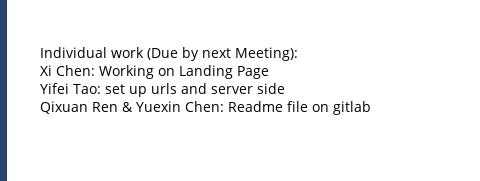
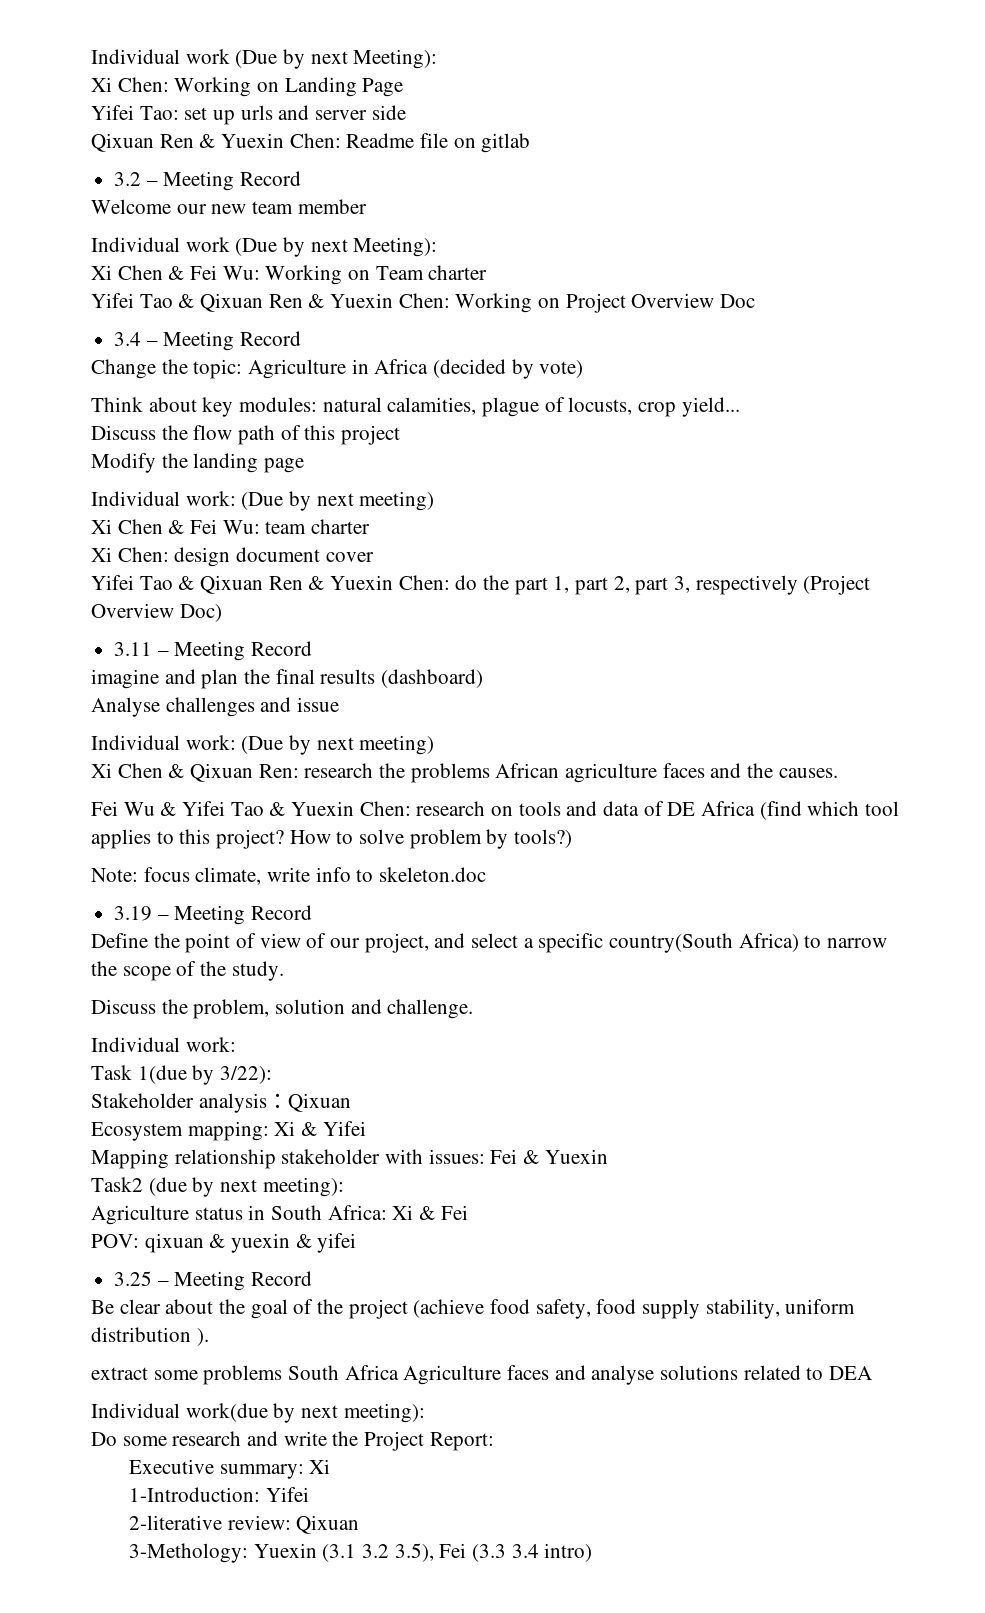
(371, 108) none -> [114,171,302,191] [91,199,367,214] [91,237,438,257] [91,265,488,285] [91,293,756,313] [114,331,302,351] [91,359,584,379] [91,397,740,417] [91,425,401,445] [91,453,305,473] [91,491,435,511] [91,519,371,534] [91,547,374,567] [91,575,871,595] [91,603,222,622] [114,641,313,661] [91,669,484,689] [91,697,340,717] [91,735,435,755] [91,763,838,783] [91,801,900,820] [91,829,573,849] [91,867,487,885] [114,905,313,925] [91,933,888,953] [91,961,284,981] [91,999,474,1019] [91,1037,236,1052] [91,1065,273,1085] [91,1093,351,1113] [91,1121,366,1141] [91,1149,608,1169] [91,1177,344,1197] [91,1205,468,1225] [91,1233,357,1253] [114,1271,313,1291] [91,1299,856,1319] [91,1327,209,1346] [91,1365,873,1385] [91,1403,425,1423] [91,1431,494,1451] [129,1459,331,1479] [129,1487,309,1502] [129,1515,360,1534] [129,1543,593,1563] // 3.2 – Meeting Record // Welcome our new team member // Individual work (Due by next Meeting): // Xi Chen & Fei Wu: Working on Team charter // Yifei Tao & Qixuan Ren & Yuexin Chen: Working on Project Overview Doc // 3.4 – Meeting Record // Change the topic: Agriculture in Africa (decided by vote) // Think about key modules: natural calamities, plague of locusts, crop yield... // Discuss the flow path of this project // Modify the landing page // Individual work: (Due by next meeting) // Xi Chen & Fei Wu: team charter // Xi Chen: design document cover // Yifei Tao & Qixuan Ren & Yuexin Chen: do the part 1, part 2, part 3, respectively (Project Overview Doc) // 3.11 – Meeting Record // imagine and plan the final results (dashboard) // Analyse challenges and issue // Individual work: (Due by next meeting) // Xi Chen & Qixuan Ren: research the problems African agriculture faces and the causes. // Fei Wu & Yifei Tao & Yuexin Chen: research on tools and data of DE Africa (find which tool applies to this project? How to solve problem by tools?) // Note: focus climate, write info to skeleton.doc // 3.19 – Meeting Record // Define the point of view of our project, and select a specific country(South Africa) to narrow the scope of the study. // Discuss the problem, solution and challenge. // Individual work: // Task 1(due by 3/22): // Stakeholder analysis：Qixuan // Ecosystem mapping: Xi & Yifei // Mapping relationship stakeholder with issues: Fei & Yuexin // Task2 (due by next meeting): // Agriculture status in South Africa: Xi & Fei // POV: qixuan & yuexin & yifei // 3.25 – Meeting Record // Be clear about the goal of the project (achieve food safety, food supply stability, uniform distribution ). // extract some problems South Africa Agriculture faces and analyse solutions related to DEA // Individual work(due by next meeting): // Do some research and write the Project Report: // Executive summary: Xi // 1-Introduction: Yifei // 2-literative review: Qixuan // 3-Methology: Yuexin (3.1 3.2 3.5), Fei (3.3 3.4 intro)

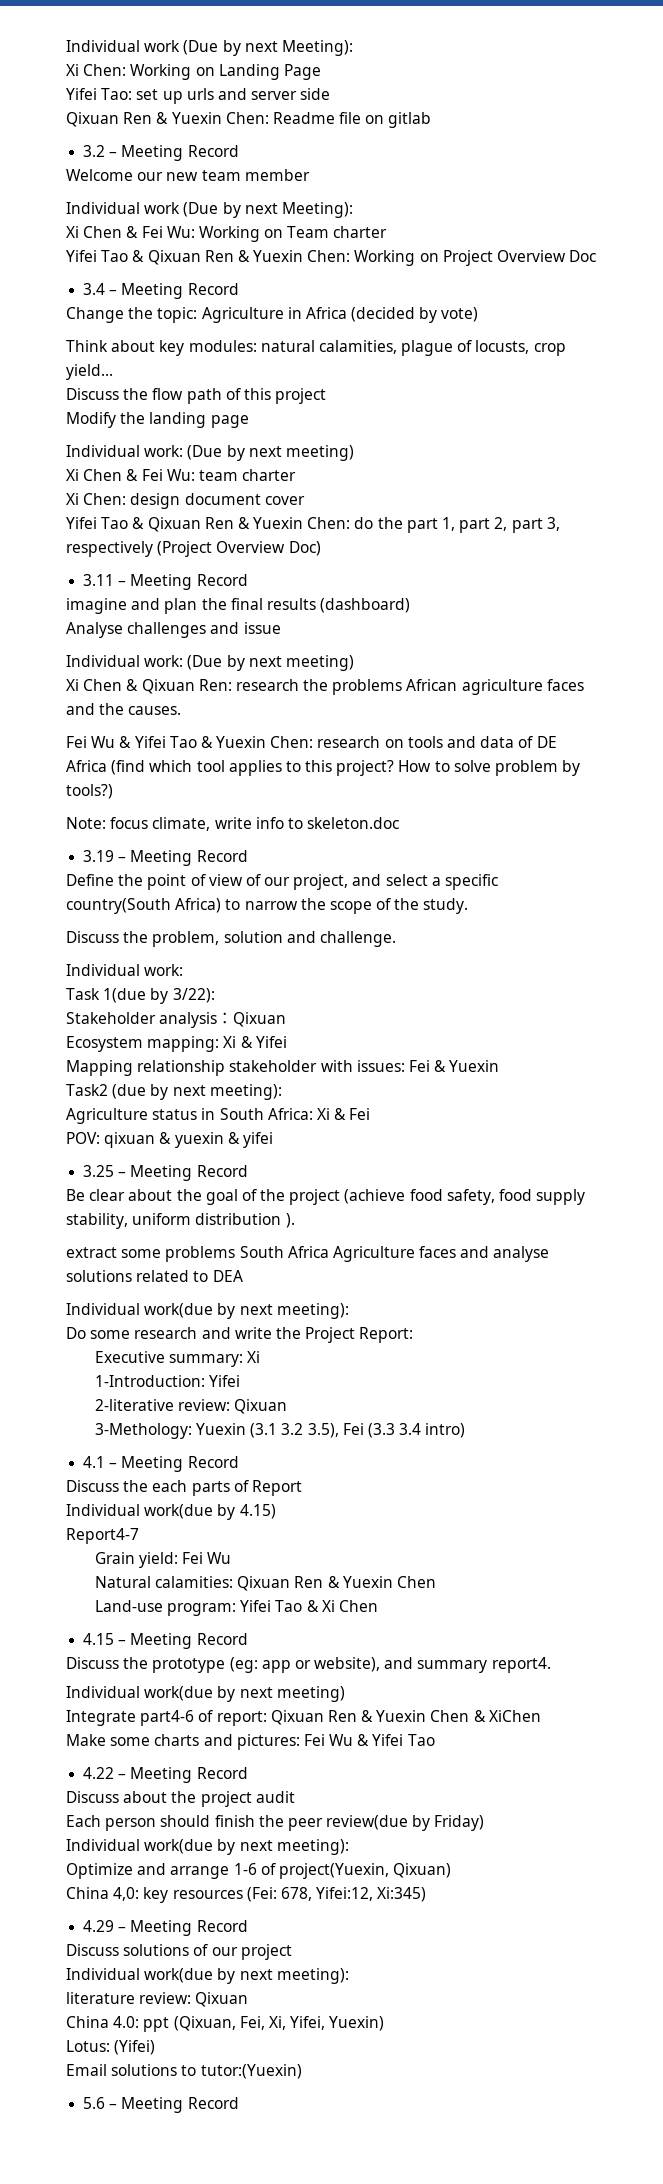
(593, 1552) none -> [83,1456,239,1472] [66,1480,302,1496] [66,1504,276,1520] [66,1528,139,1544] [94,1552,232,1568] [94,1576,437,1591] [94,1600,379,1616] [83,1633,248,1649] [66,1657,551,1673] [66,1686,345,1702] [66,1710,541,1726] [66,1734,435,1750] [83,1767,248,1783] [66,1791,295,1807] [66,1815,485,1831] [66,1839,349,1855] [66,1863,452,1879] [66,1887,427,1903] [83,1920,248,1936] [66,1944,292,1960] [66,1968,349,1984] [66,1992,249,2007] [66,2016,385,2032] [66,2040,156,2055] [66,2064,302,2079] [83,2097,239,2113] // 4.1 – Meeting Record // Discuss the each parts of Report // Individual work(due by 4.15) // Report4-7 // Grain yield: Fei Wu // Natural calamities: Qixuan Ren & Yuexin Chen // Land-use program: Yifei Tao & Xi Chen // 4.15 – Meeting Record // Discuss the prototype (eg: app or website), and summary report4. // Individual work(due by next meeting) // Integrate part4-6 of report: Qixuan Ren & Yuexin Chen & XiChen // Make some charts and pictures: Fei Wu & Yifei Tao // 4.22 – Meeting Record // Discuss about the project audit // Each person should finish the peer review(due by Friday) // Individual work(due by next meeting): // Optimize and arrange 1-6 of project(Yuexin, Qixuan) // China 4,0: key resources (Fei: 678, Yifei:12, Xi:345) // 4.29 – Meeting Record // Discuss solutions of our project // Individual work(due by next meeting): // literature review: Qixuan // China 4.0: ppt (Qixuan, Fei, Xi, Yifei, Yuexin) // Lotus: (Yifei) // Email solutions to tutor:(Yuexin) // 5.6 – Meeting Record

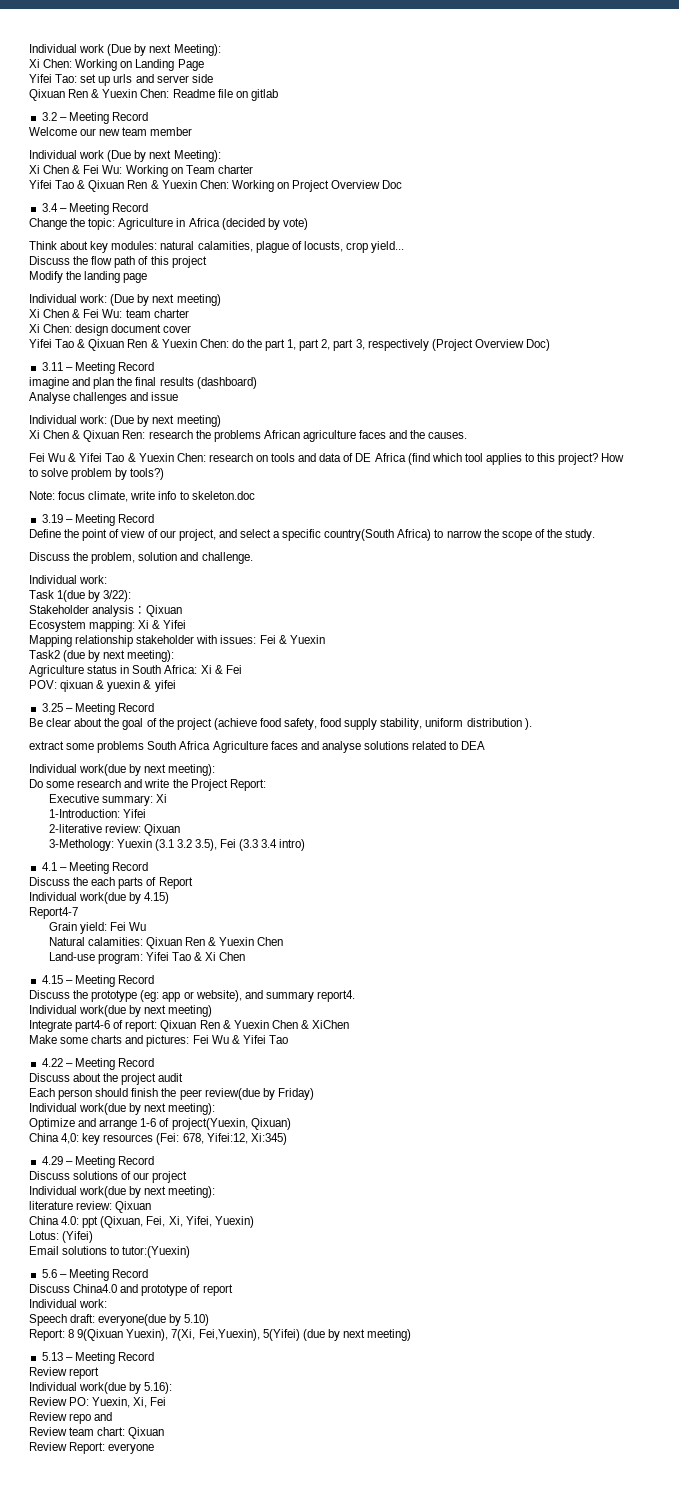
(239, 2103) none -> [29,1284,233,1296] [29,1299,108,1308] [29,1314,210,1326] [29,1329,412,1341] [41,1352,154,1364] [29,1367,100,1379] [29,1382,173,1394] [29,1397,167,1408] [29,1412,113,1424] [29,1427,165,1439] [29,1442,155,1454] // Discuss China4.0 and prototype of report // Individual work: // Speech draft: everyone(due by 5.10) // Report: 8 9(Qixuan Yuexin), 7(Xi, Fei,Yuexin), 5(Yifei) (due by next meeting) // 5.13 – Meeting Record // Review report // Individual work(due by 5.16): // Review PO: Yuexin, Xi, Fei // Review repo and // Review team chart: Qixuan // Review Report: everyone

